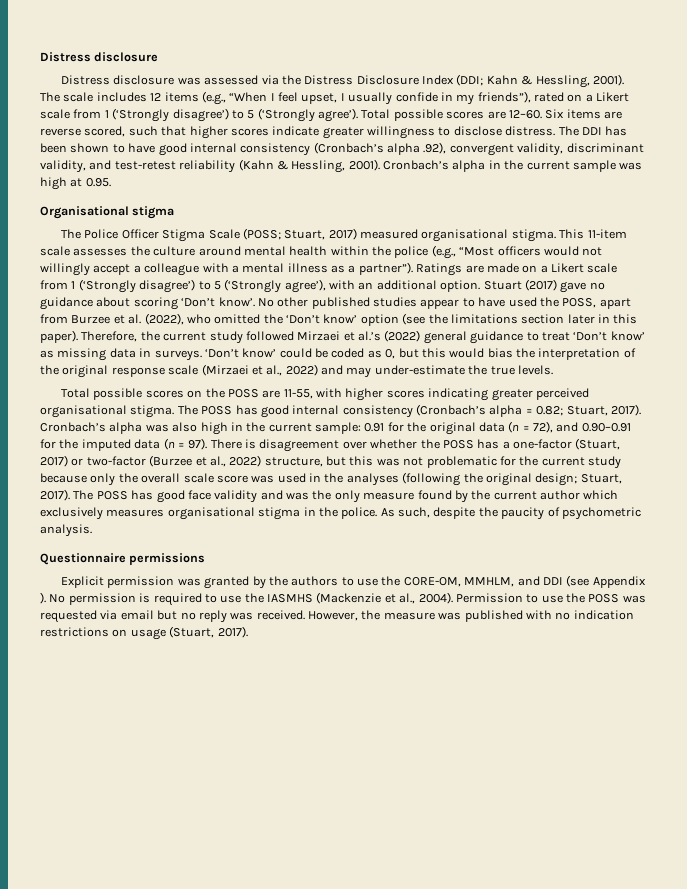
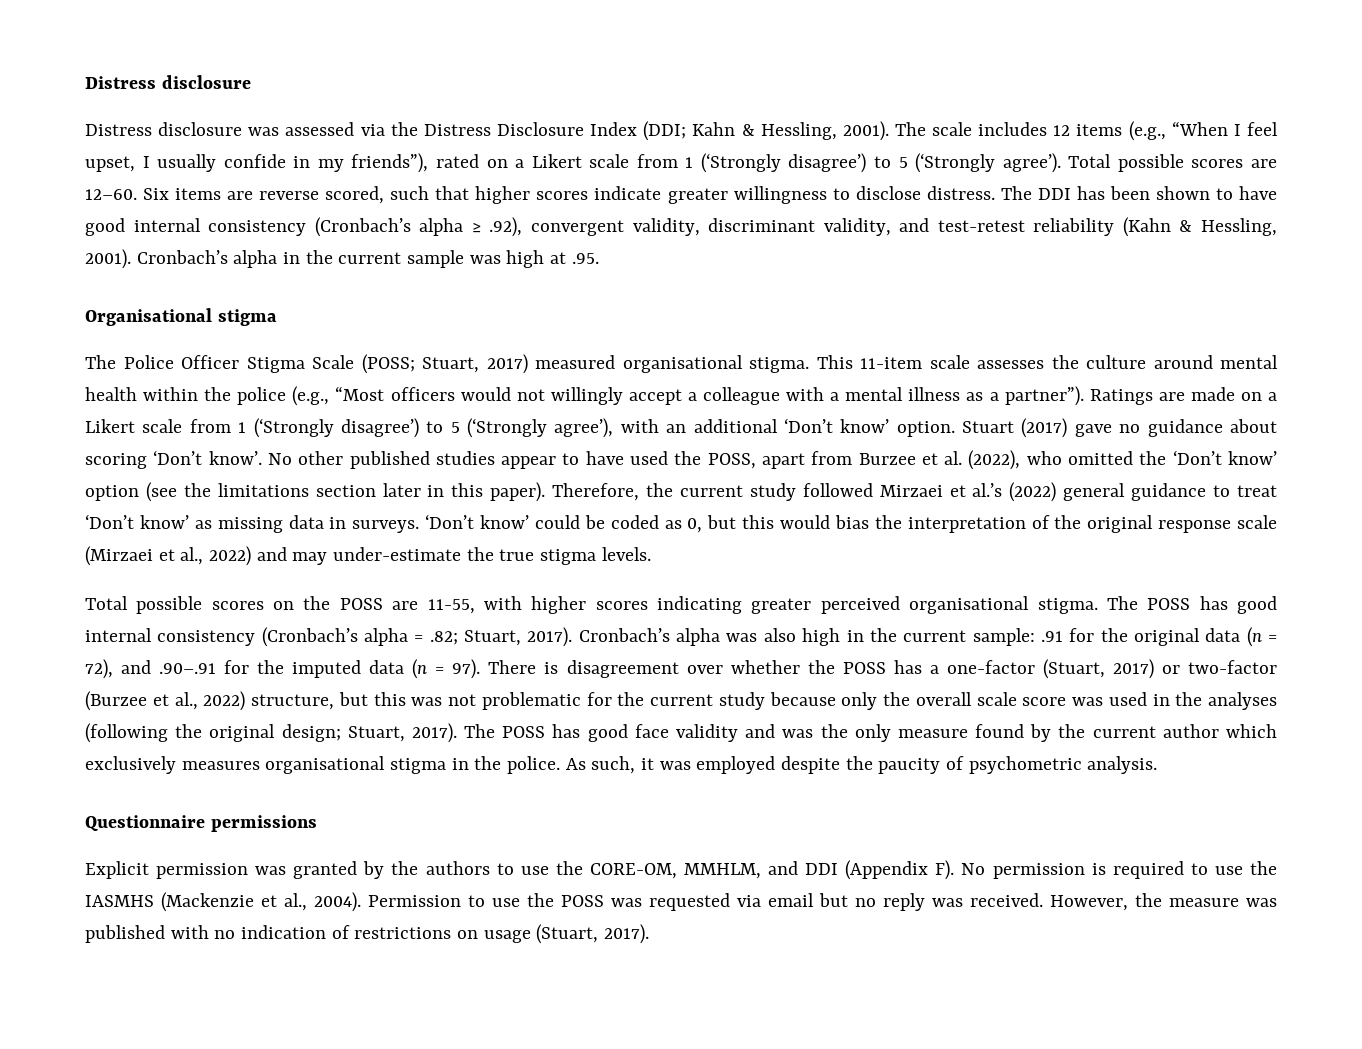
(420, 149) none -> [471,222,481,233] ≥
[85,178,111,187] 0.95. -> [571,253,599,264] .95.
(437, 285) none -> [783,418,890,433] ‘Don’t know’
(515, 370) none -> [540,549,597,565] stigma
[536,406,564,416] 0.82; -> [429,631,458,645] .82;
[364,423,385,432] 0.91 -> [1040,631,1063,642] .91
[581,423,631,432] 0.90–0.91 -> [159,663,217,674] .90–.91
(430, 512) none -> [641,756,776,774] it was employed
[566,575,646,588] [40,592,46,604] (see Appendix ). -> [845,860,955,880] (Appendix F).
(634, 615) none -> [331,925,350,939] of

